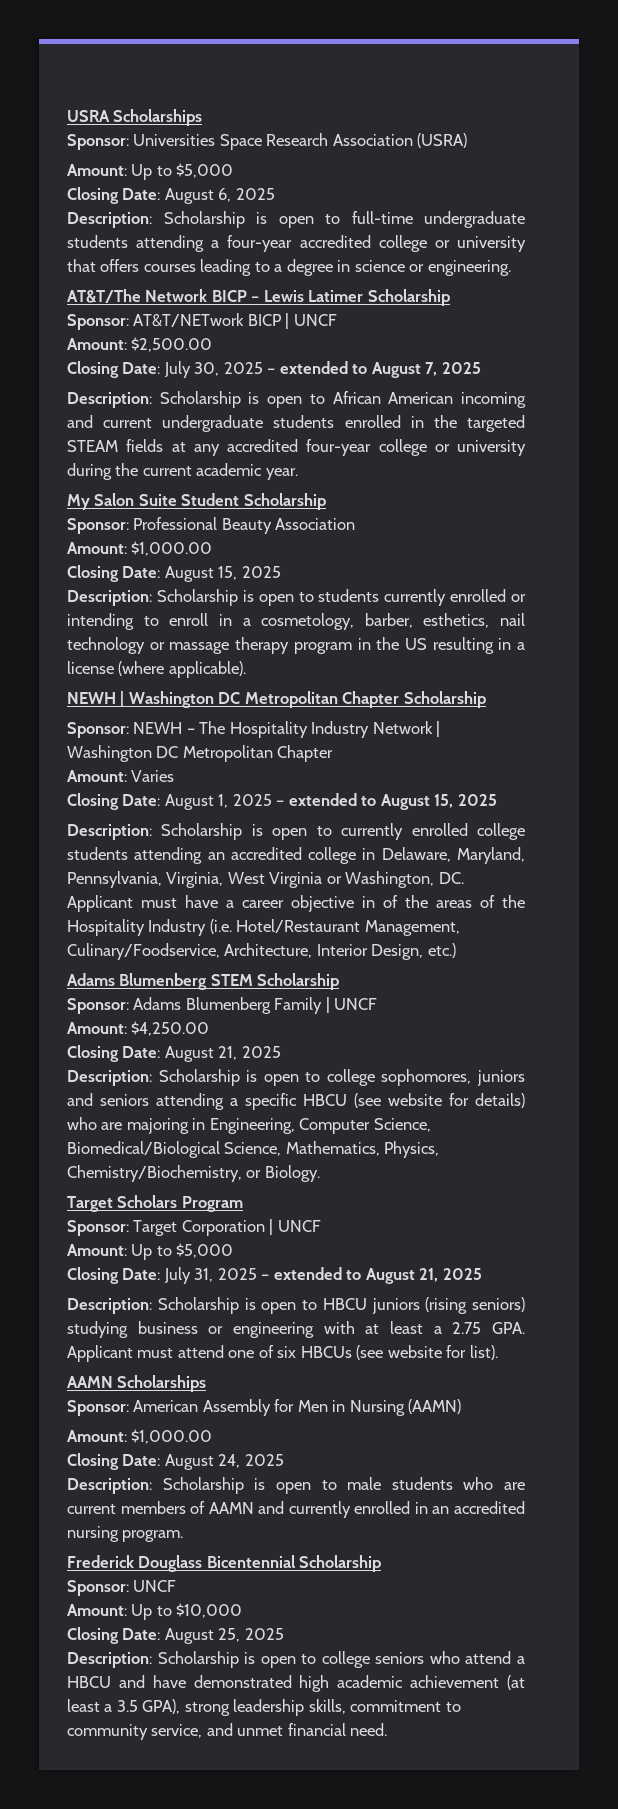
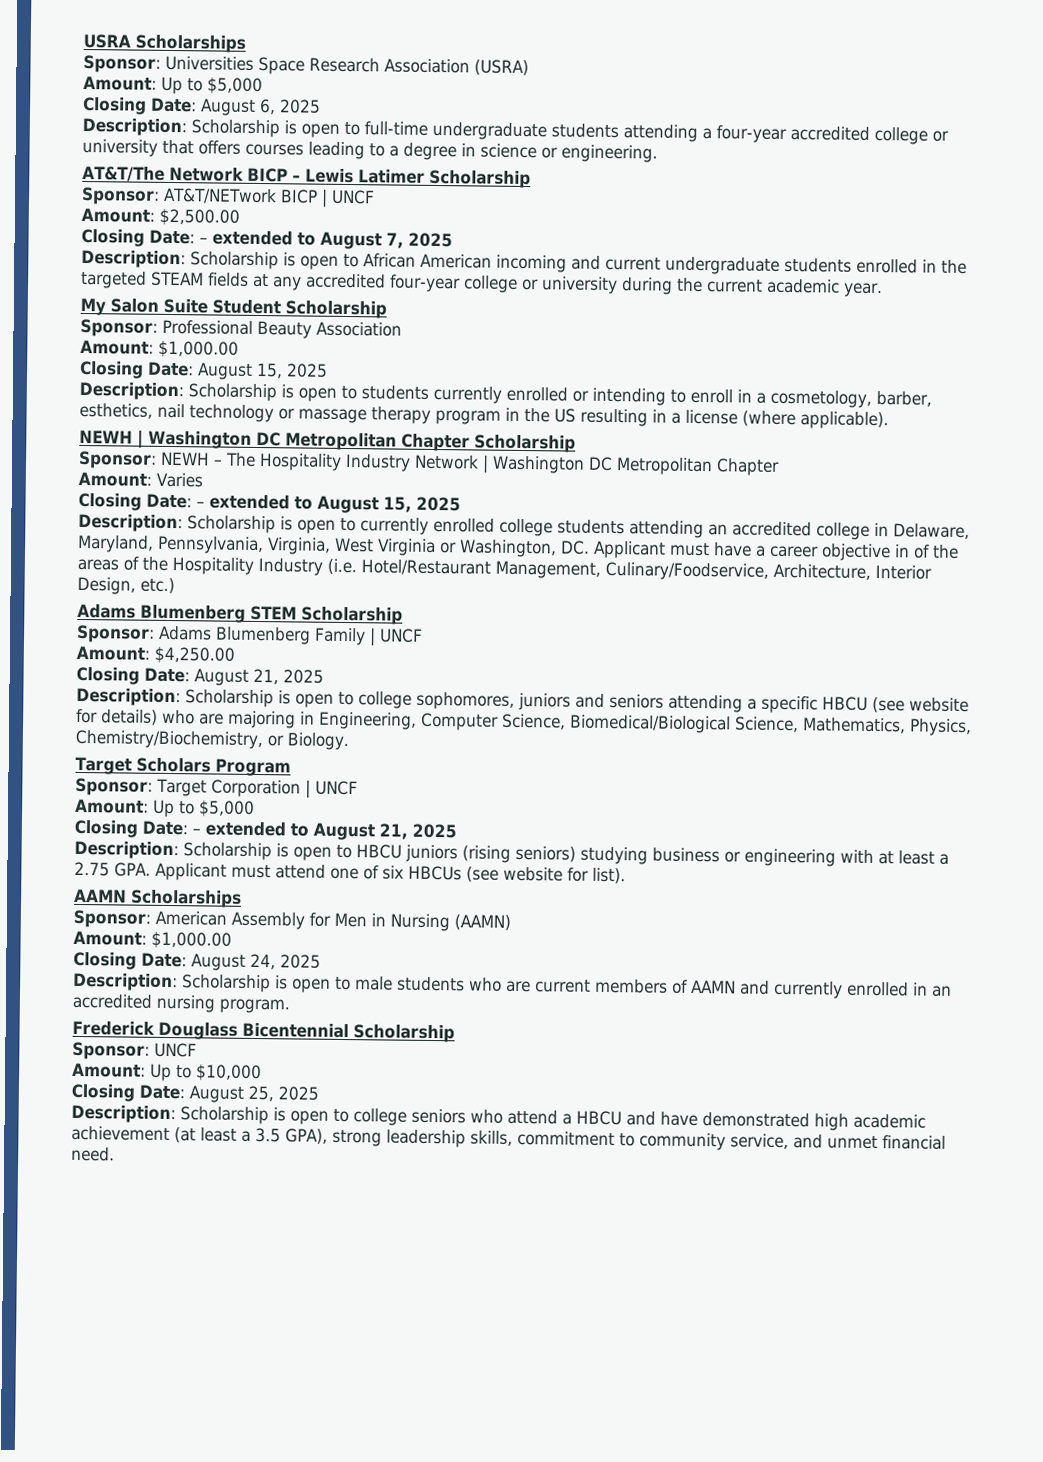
[163,361,263,378] July 30, 2025 -> (195, 237) none
[164,794,272,810] August 1, 2025 -> (192, 501) none
[163,1267,257,1284] July 31, 2025 -> (188, 828) none

